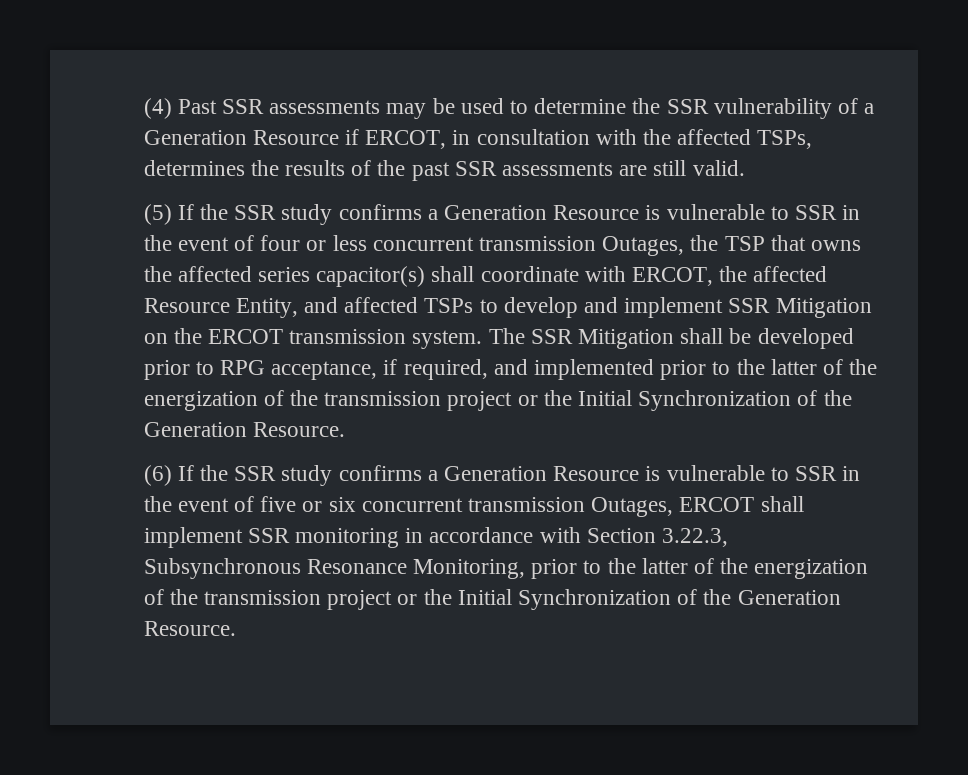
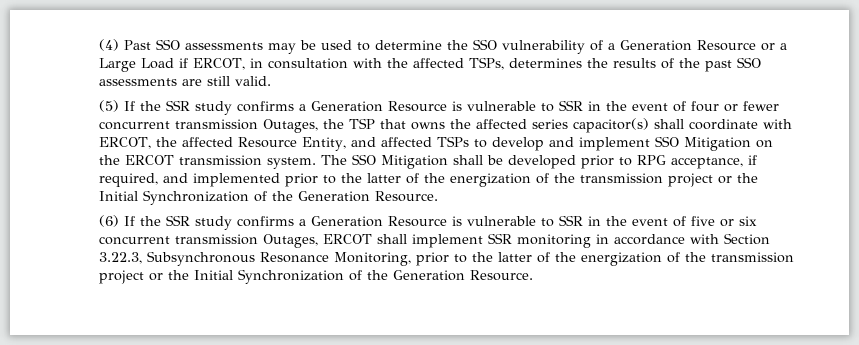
[221,99,264,114] SSR -> [156,39,181,50] SSO
[666,99,709,114] SSR -> [473,39,498,50] SSO
(339, 137) none -> [761,43,788,51] [99,58,175,72] or a Large Load
[454,161,497,176] SSR -> [737,57,762,68] SSO
[332,235,367,251] less -> [743,101,780,111] fewer
[728,298,771,313] SSR -> [655,136,680,147] SSO
[530,329,573,344] SSR -> [352,154,377,165] SSO

